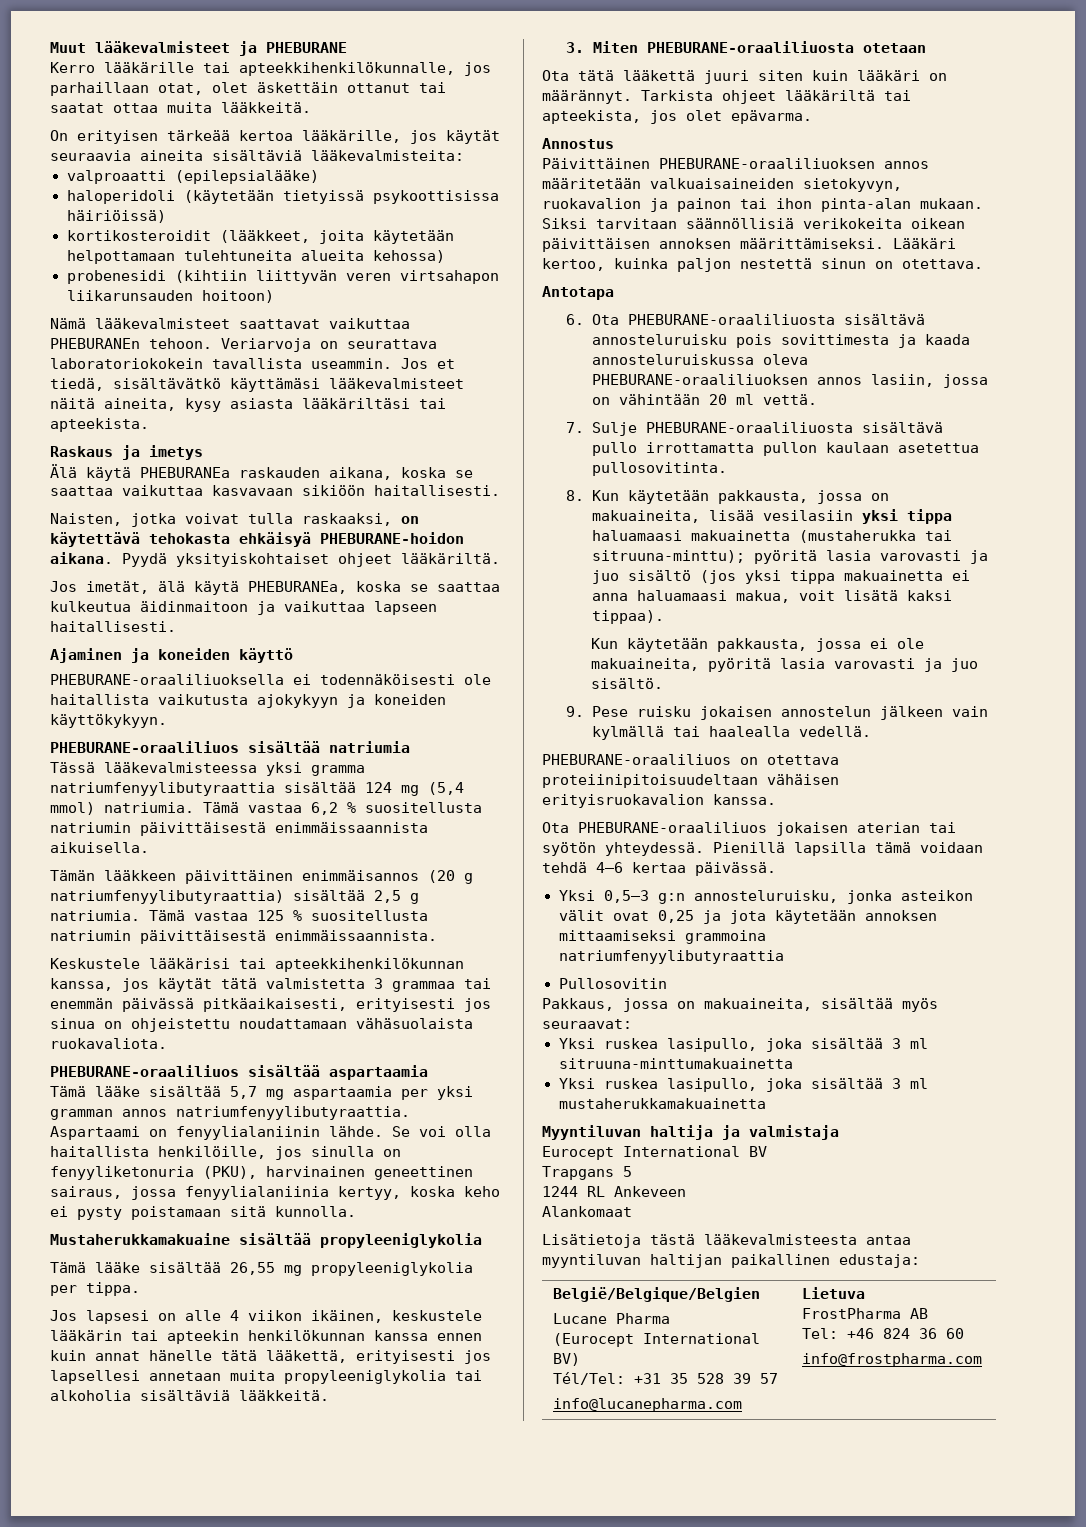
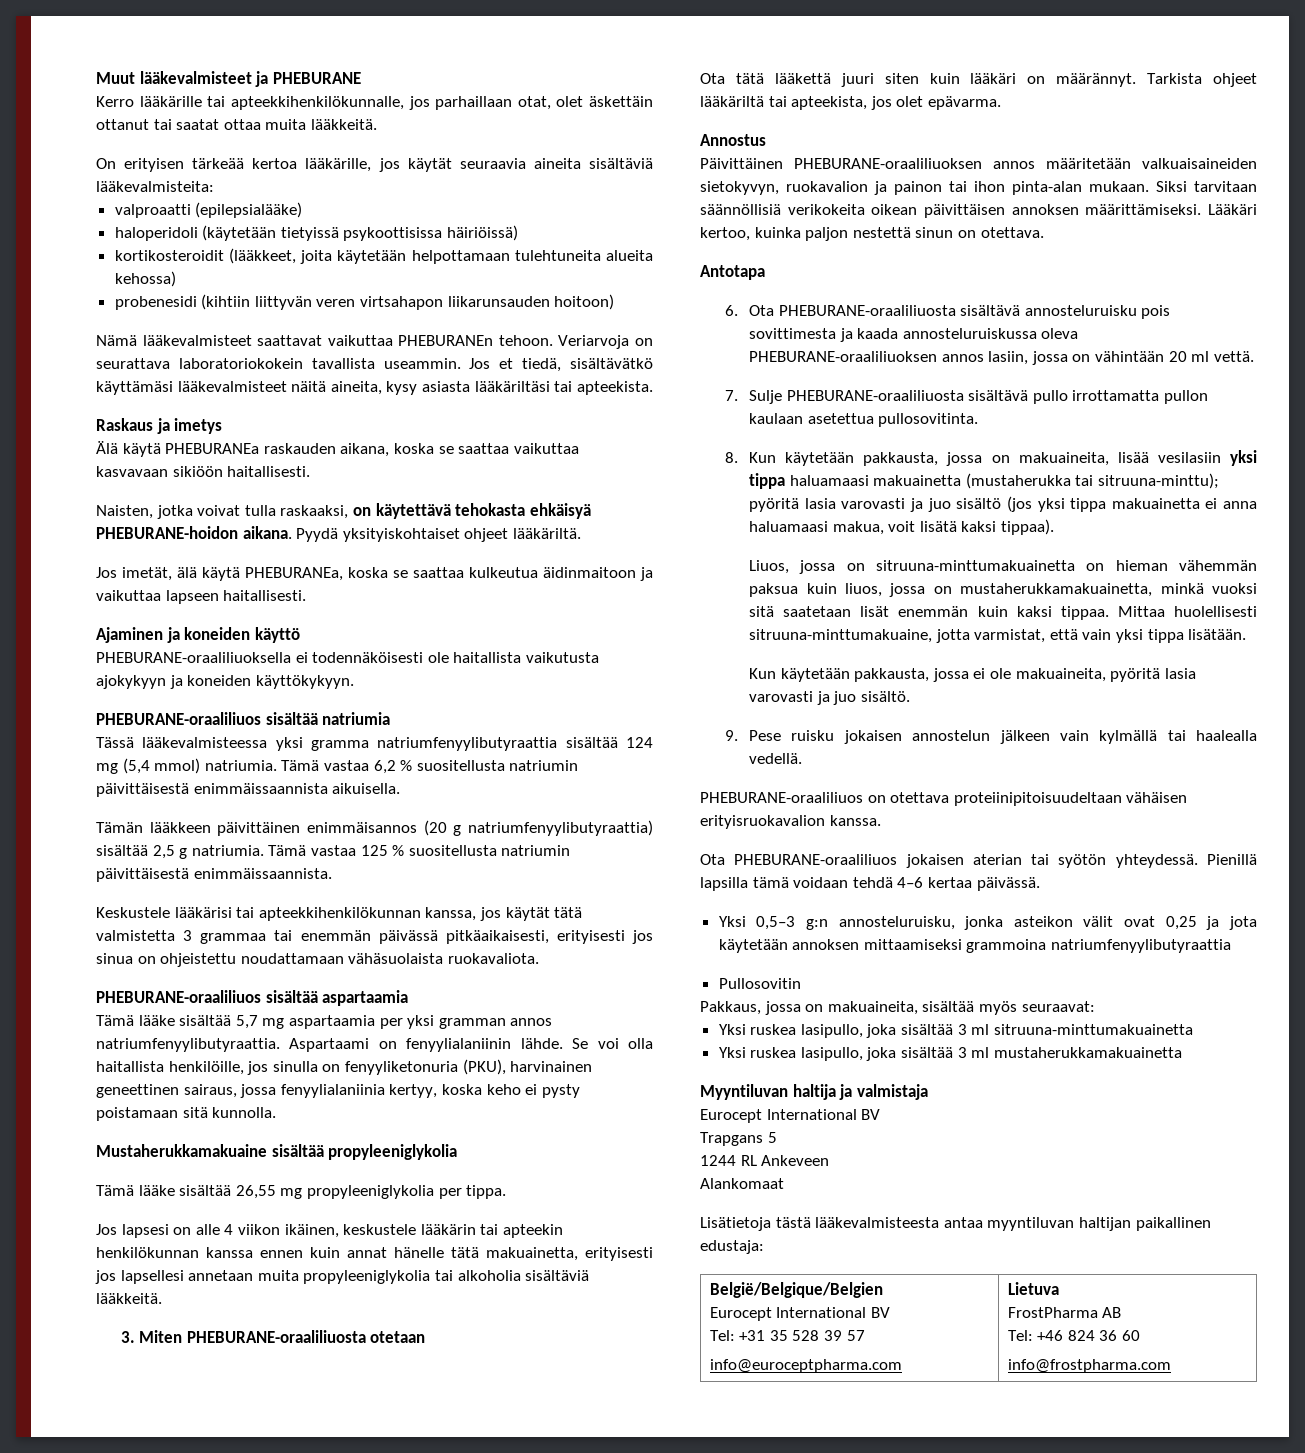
[266,1350,347,1363] lääkettä, -> [486,1247,578,1261] makuainetta,
(664, 617) none -> [749,560,1257,574] [749,583,1257,597] [749,606,1257,620] [749,629,1247,643] // Liuos, jossa on sitruuna-minttumakuainetta on hieman vähemmän paksua kuin liuos, jossa on mustaherukkamakuainetta, minkä vuoksi sitä saatetaan lisät enemmän kuin kaksi tippaa. Mittaa huolellisesti sitruuna-minttumakuaine, jotta varmistat, että vain yksi tippa lisätään.
[553,1313,671,1324] [553,1333,761,1347] [553,1353,581,1366] [553,1372,626,1385] Lucane Pharma // (Eurocept International BV) // Tél/Tel: -> [709,1307,890,1321] [709,1330,735,1341] Eurocept International BV // Tel:
[553,1398,743,1412] info@lucanepharma.com -> [709,1359,902,1373] info@euroceptpharma.com

